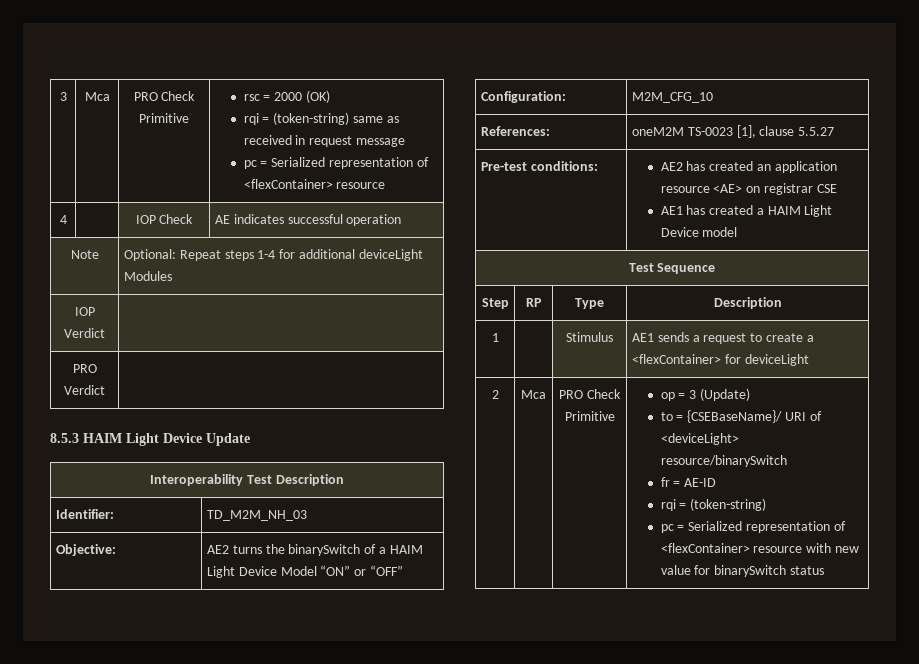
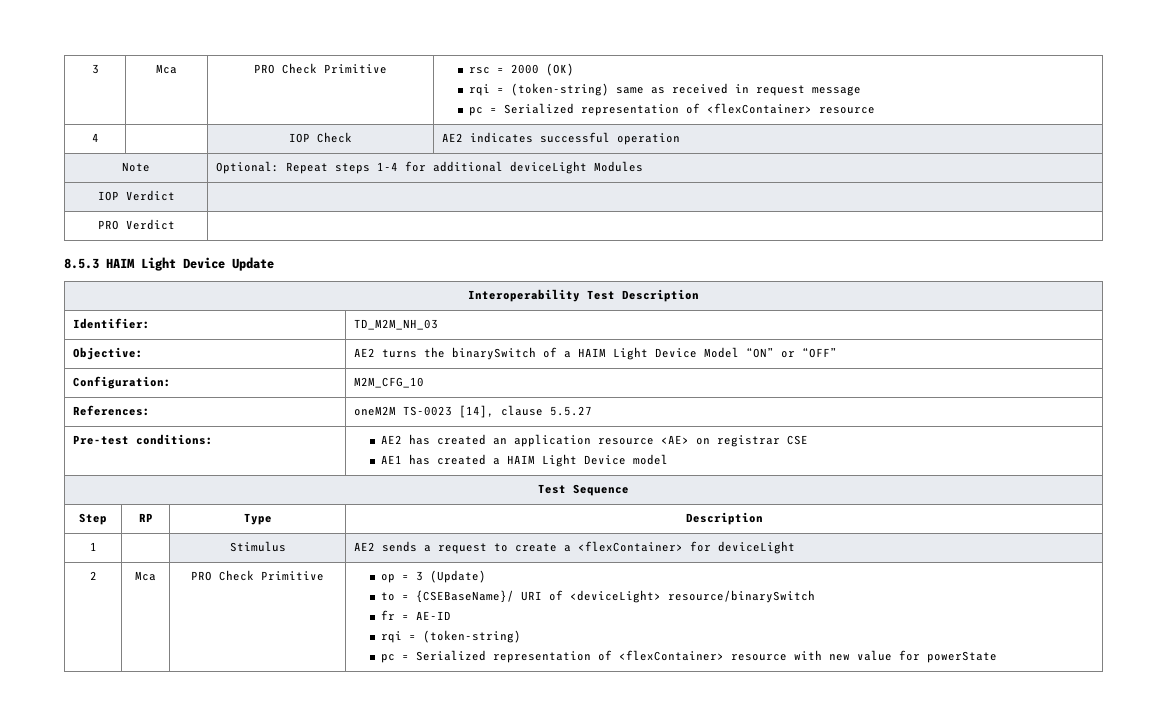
[214,215,230,224] AE -> [442,133,464,142] AE2
[736,125,756,138] [1], -> [459,405,495,418] [14],
[631,333,654,342] AE1 -> [354,542,376,551] AE2
[714,565,824,577] binarySwitch status -> [926,651,997,663] powerState

